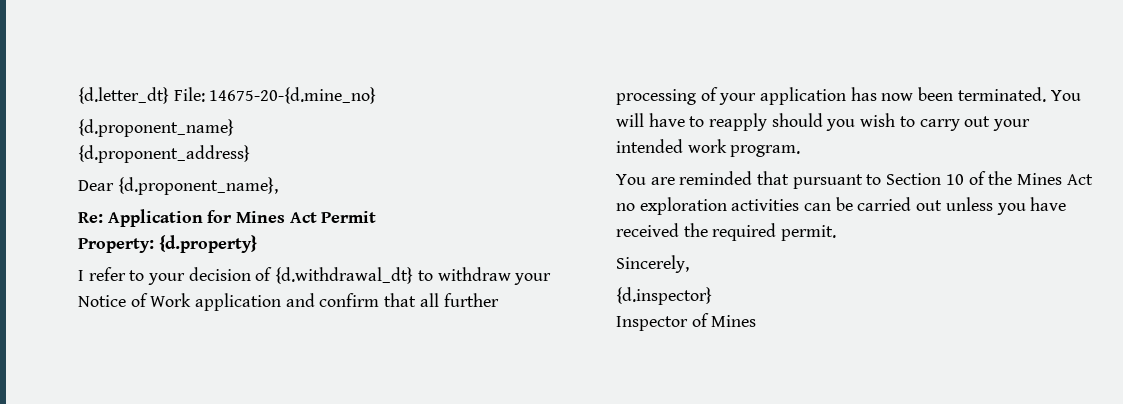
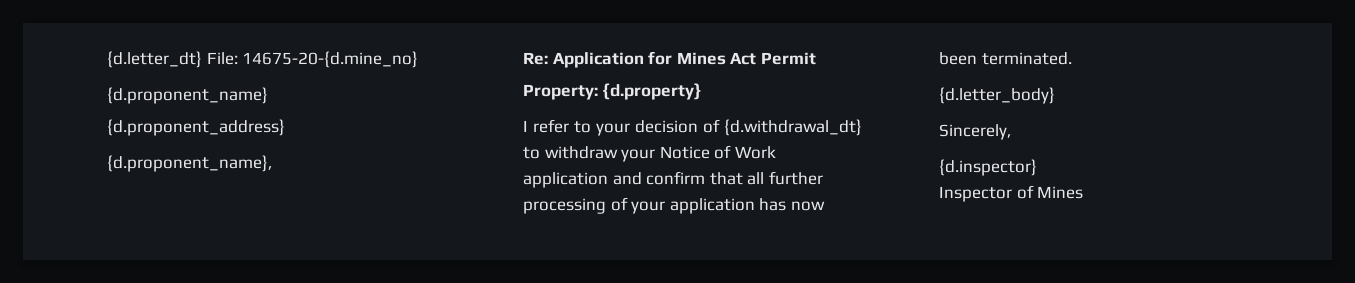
[77,180,114,191] Dear -> (285, 127) none
[1050,90,1081,101] [615,113,1031,131] [615,139,801,157] [615,171,1093,189] [615,197,1067,215] [615,223,836,241] You will have to reapply should you wish to carry out your intended work program. // You are reminded that pursuant to Section 10 of the Mines Act no exploration activities can be carried out unless you have received the required permit. -> [938,87,1055,104] // {d.letter_body}

